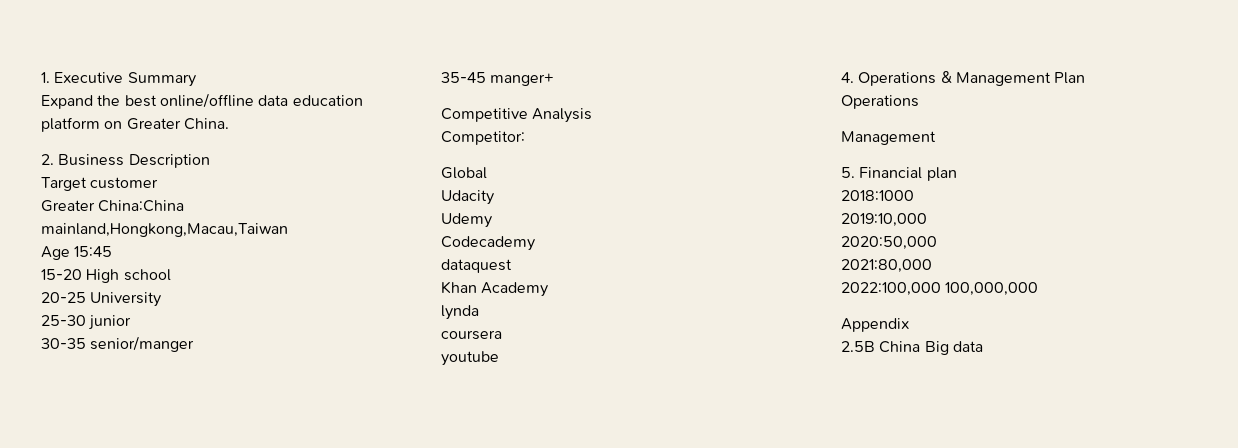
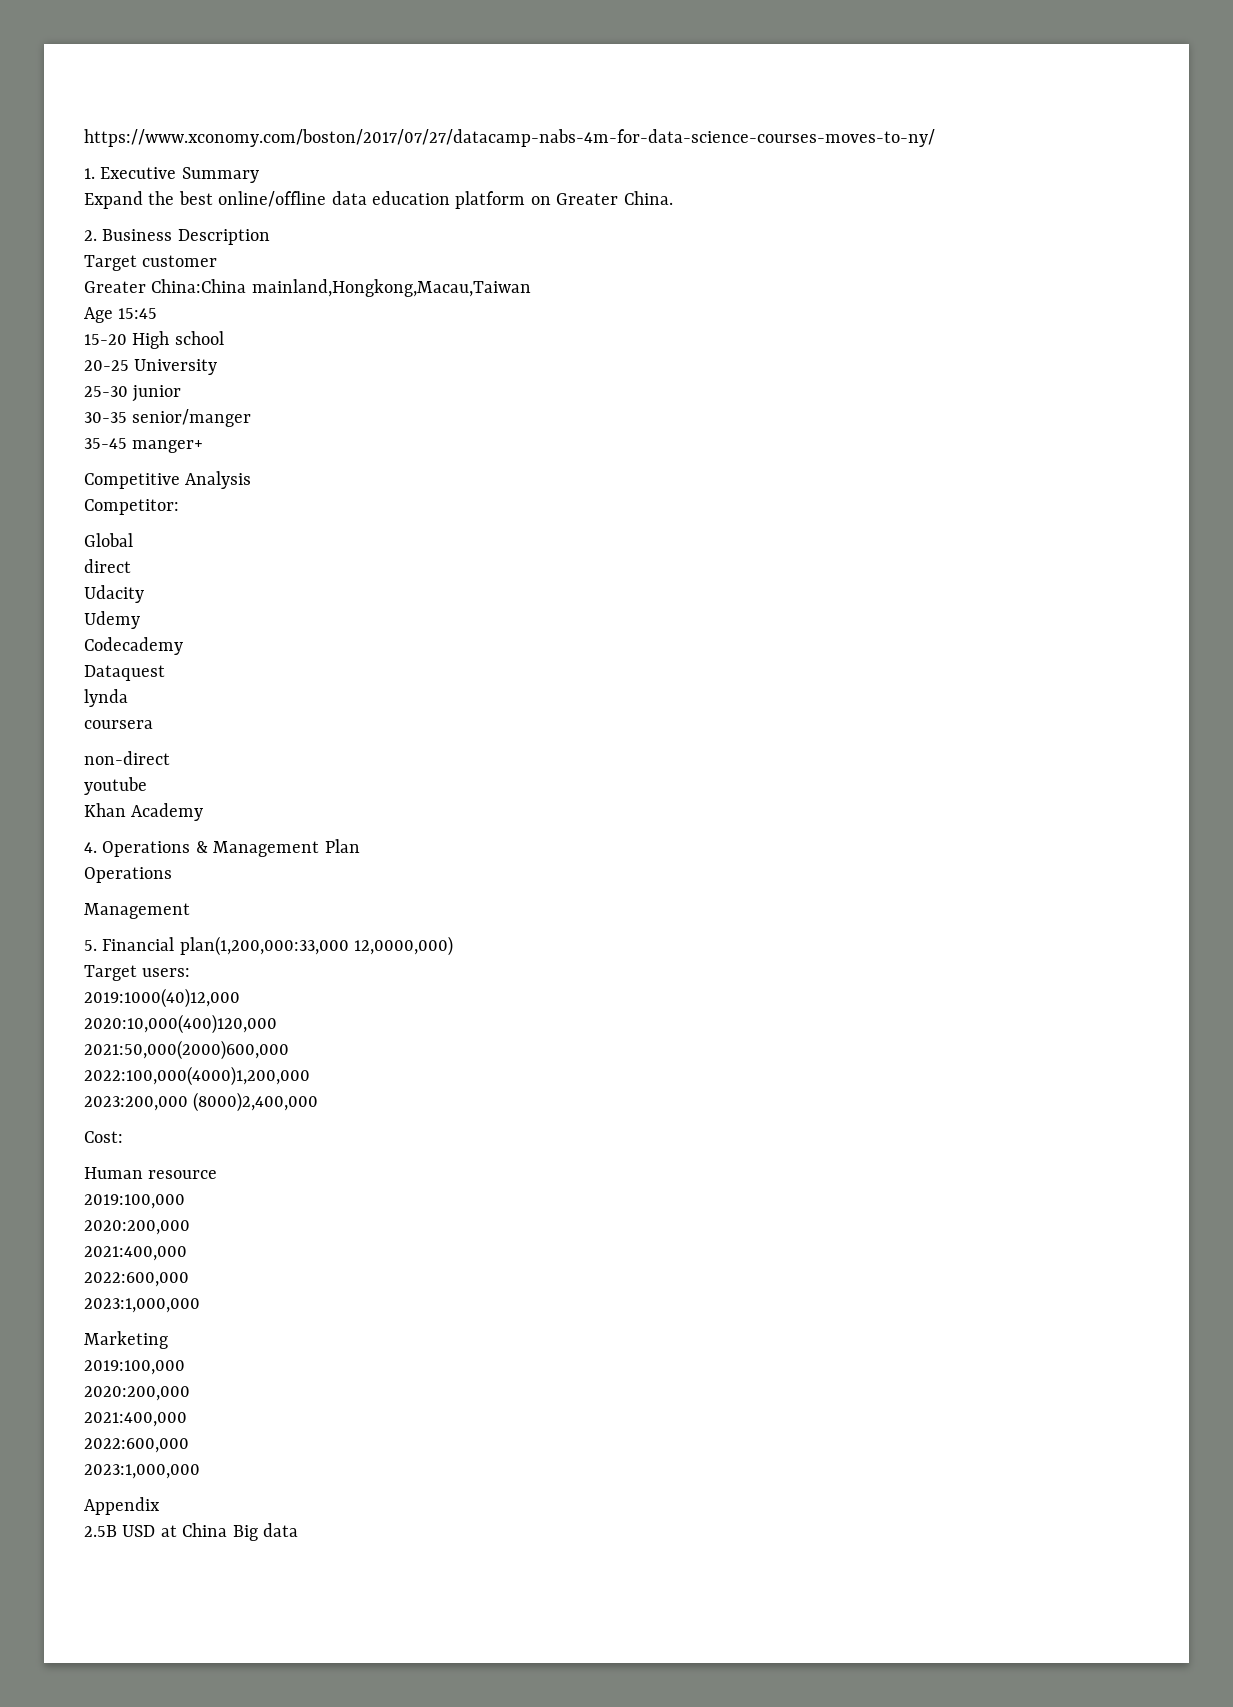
(41, 77) none -> [84,129,935,147] https://www.xconomy.com/boston/2017/07/27/datacamp-nabs-4m-for-data-science-courses-moves-to-ny/ //
(487, 173) none -> [84,559,131,573] // direct
[441,259,512,273] [441,281,549,297] dataquest // Khan Academy -> [84,665,165,681] Dataquest
(502, 335) none -> [84,751,170,765] // non-direct
(499, 358) none -> [84,803,204,821] // Khan Academy
[926,167,957,181] [841,190,914,201] [841,213,927,227] [841,236,937,250] [841,259,932,273] [841,282,1039,296] plan // 2018:1000 // 2019:10,000 // 2020:50,000 // 2021:80,000 // 2022:100,000 100,000,000 -> [179,936,454,956] [84,965,191,981] [84,988,240,1008] [84,1014,277,1034] [84,1040,289,1060] [84,1066,310,1086] [84,1092,319,1112] [84,1131,123,1143] [84,1167,218,1179] [84,1194,185,1209] [84,1220,190,1235] [84,1246,187,1261] [84,1272,189,1287] [84,1298,200,1313] [84,1331,168,1349] [84,1360,185,1375] [84,1386,190,1401] [84,1412,187,1427] [84,1438,189,1453] [84,1464,200,1479] plan(1,200,000:33,000 12,0000,000) // Target users: // 2019:1000(40)12,000 // 2020:10,000(400)120,000 // 2021:50,000(2000)600,000 // 2022:100,000(4000)1,200,000 // 2023:200,000 (8000)2,400,000 // Cost: // Human resource // 2019:100,000 // 2020:200,000 // 2021:400,000 // 2022:600,000 // 2023:1,000,000 // Marketing // 2019:100,000 // 2020:200,000 // 2021:400,000 // 2022:600,000 // 2023:1,000,000
(875, 346) none -> [122,1525,177,1537] USD at

